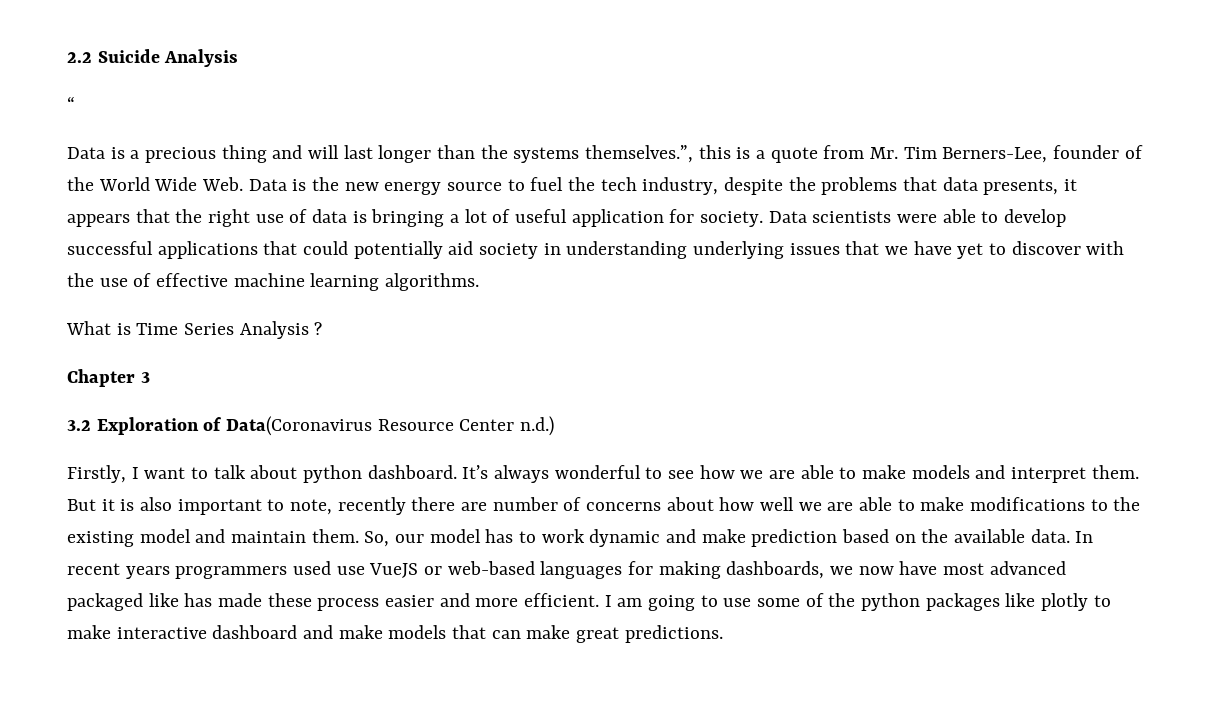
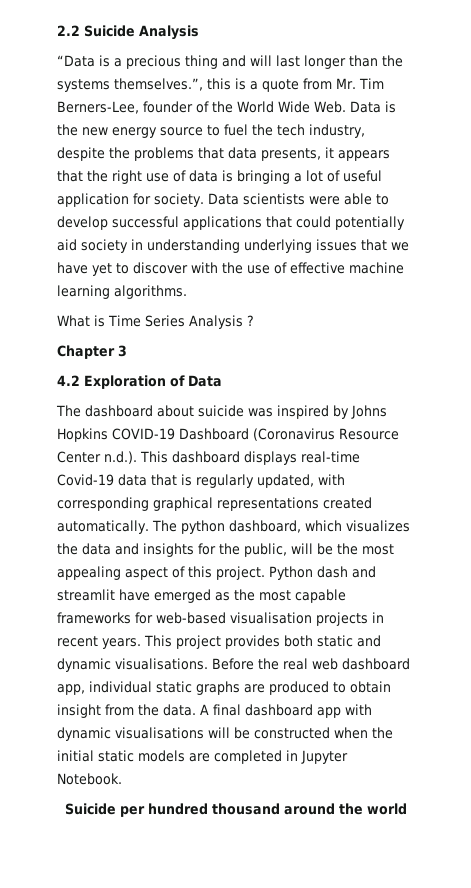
[67,96,75,111] [67,147,105,159] “ // Data -> [57,55,95,67] “Data
[67,420,91,431] 3.2 -> [57,375,80,386] 4.2
[226,416,555,436] [67,465,1139,483] [67,497,1141,515] [67,529,1094,547] [67,561,1066,579] [67,593,1111,611] [67,625,723,643] Data(Coronavirus Resource Center n.d.) // Firstly, I want to talk about python dashboard. It’s always wonderful to see how we are able to make models and interpret them. But it is also important to note, recently there are number of concerns about how well we are able to make modifications to the existing model and maintain them. So, our model has to work dynamic and make prediction based on the available data. In recent years programmers used use VueJS or web-based languages for making dashboards, we now have most advanced packaged like has made these process easier and more efficient. I am going to use some of the python packages like plotly to make interactive dashboard and make models that can make great predictions. -> [188,375,222,387] [56,405,387,419] [57,428,399,442] [57,451,360,465] [57,474,345,488] [57,497,372,511] [57,520,410,534] [57,543,394,557] [57,566,376,580] [57,589,346,603] [57,612,384,626] [57,635,381,649] [57,658,410,672] [57,681,391,695] [57,704,372,718] [57,727,393,741] [57,750,348,764] [57,773,122,785] [64,803,407,817] Data // The dashboard about suicide was inspired by Johns Hopkins COVID-19 Dashboard (Coronavirus Resource Center n.d.). This dashboard displays real-time Covid-19 data that is regularly updated, with corresponding graphical representations created automatically. The python dashboard, which visualizes the data and insights for the public, will be the most appealing aspect of this project. Python dash and streamlit have emerged as the most capable frameworks for web-based visualisation projects in recent years. This project provides both static and dynamic visualisations. Before the real web dashboard app, individual static graphs are produced to obtain insight from the data. A final dashboard app with dynamic visualisations will be constructed when the initial static models are completed in Jupyter Notebook. // Suicide per hundred thousand around the world

